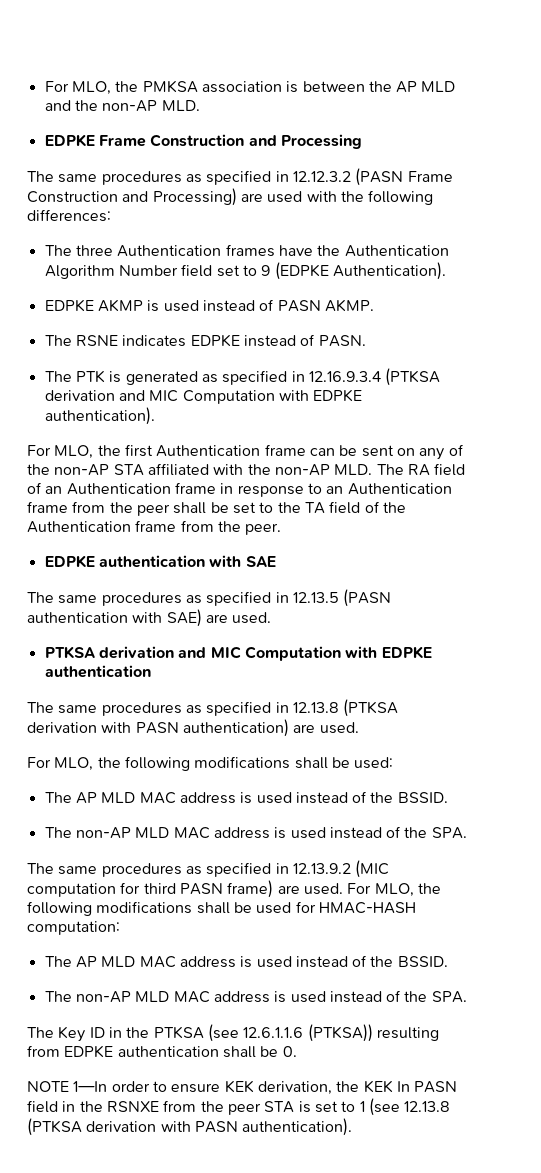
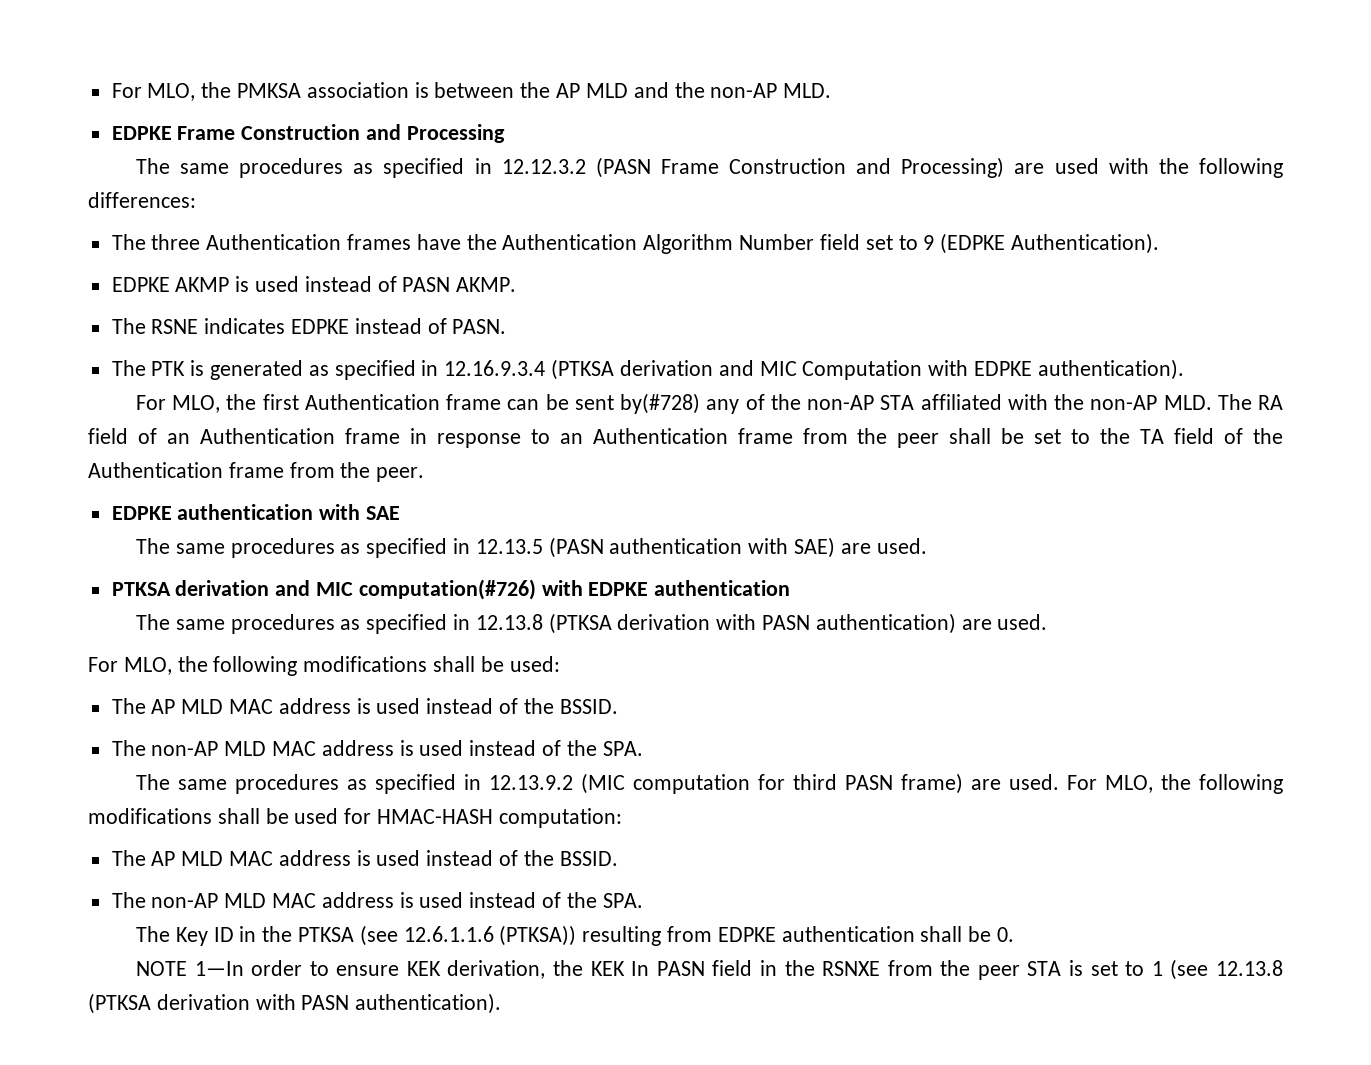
[396,448,415,456] on -> [620,393,701,414] by(#728)
[244,646,341,661] Computation -> [358,579,536,600] computation(#726)

